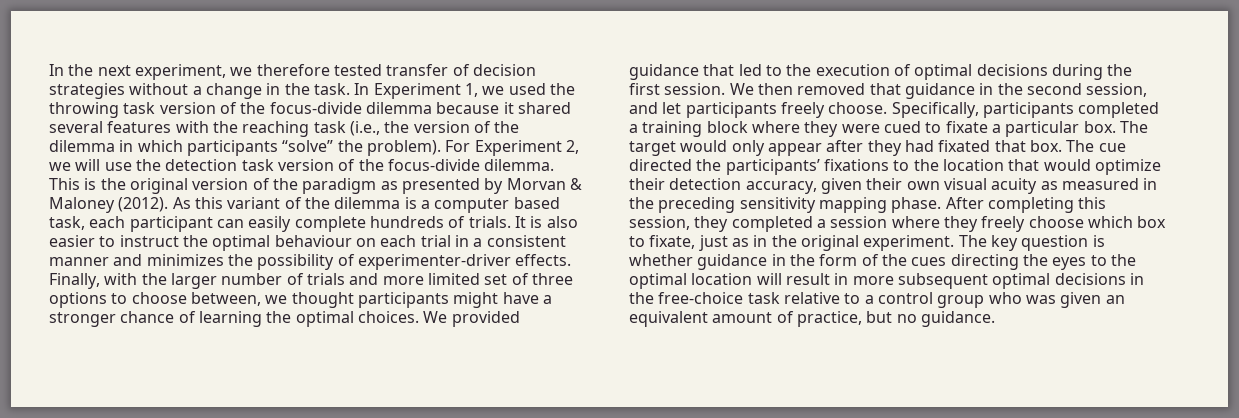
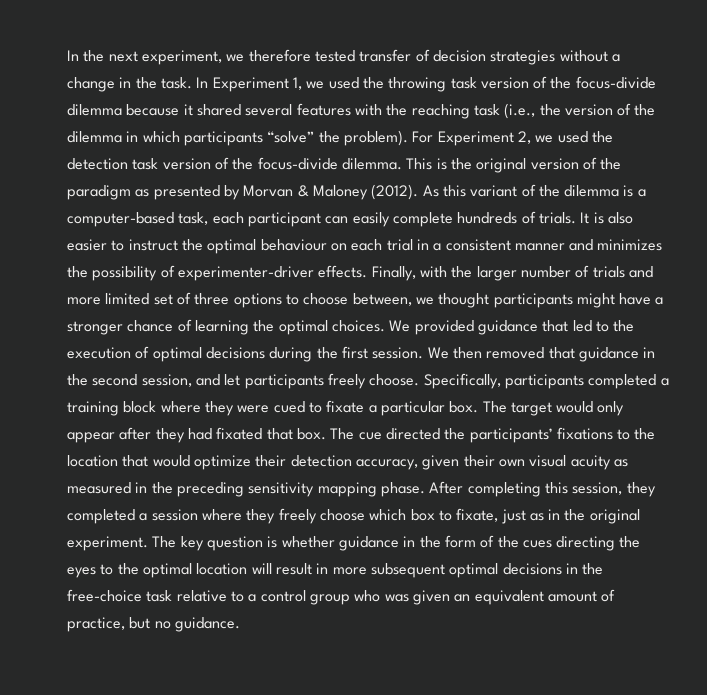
[75,159,132,171] will use -> [557,131,588,143] used
[434,197,560,213] computer based -> [67,212,174,227] computer-based

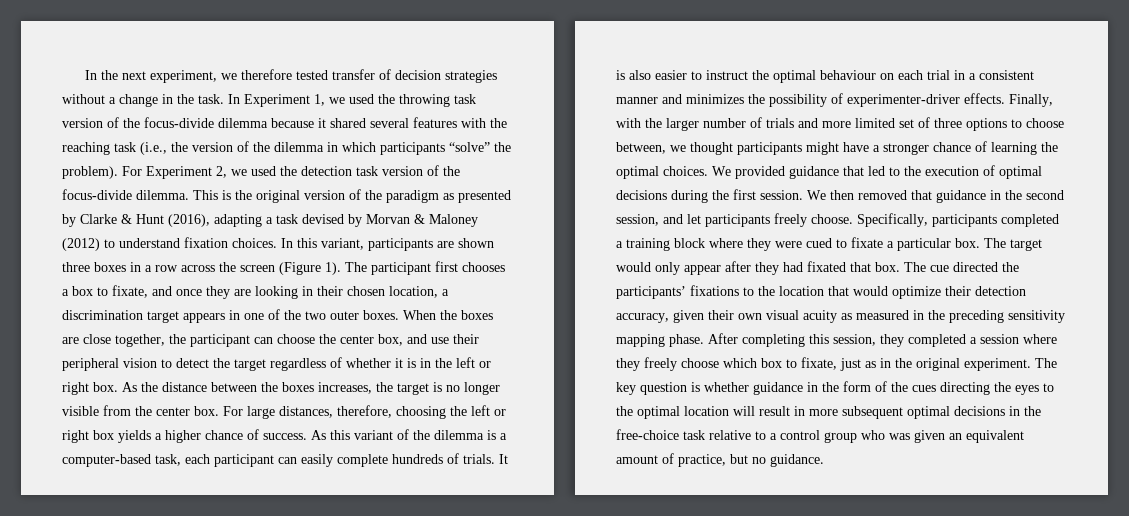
[243,184,419,200] Morvan & Maloney (2012). -> [80,214,478,227] [62,237,494,251] [62,261,505,275] [62,285,449,299] [62,309,493,323] [62,334,479,347] [62,357,491,371] [62,382,500,395] [62,405,506,419] [62,429,307,443] Clarke & Hunt (2016), adapting a task devised by Morvan & Maloney (2012) to understand fixation choices. In this variant, participants are shown three boxes in a row across the screen (Figure 1). The participant first chooses a box to fixate, and once they are looking in their chosen location, a discrimination target appears in one of the two outer boxes. When the boxes are close together, the participant can choose the center box, and use their peripheral vision to detect the target regardless of whether it is in the left or right box. As the distance between the boxes increases, the target is no longer visible from the center box. For large distances, therefore, choosing the left or right box yields a higher chance of success.

